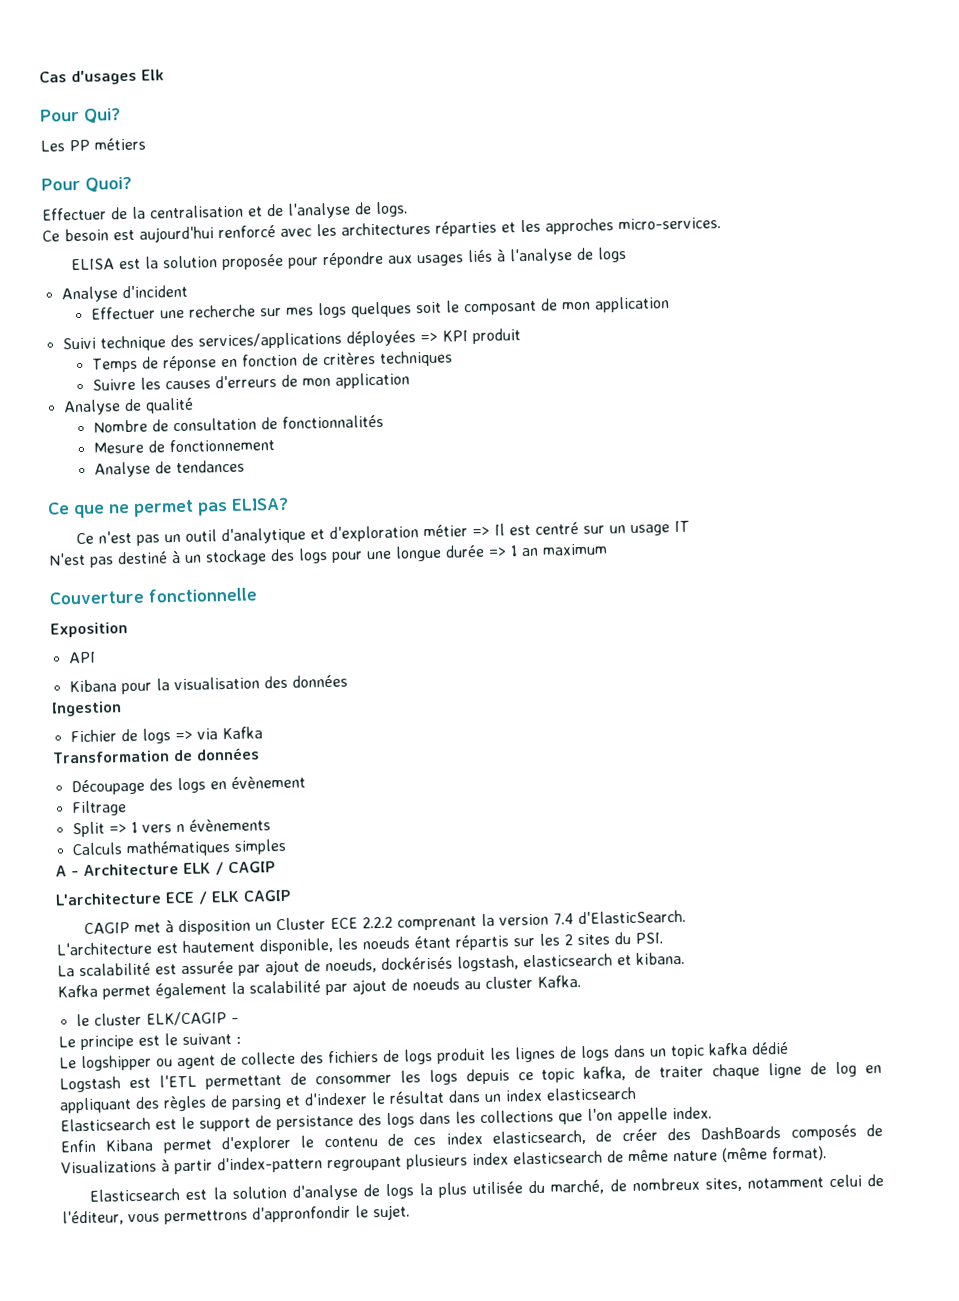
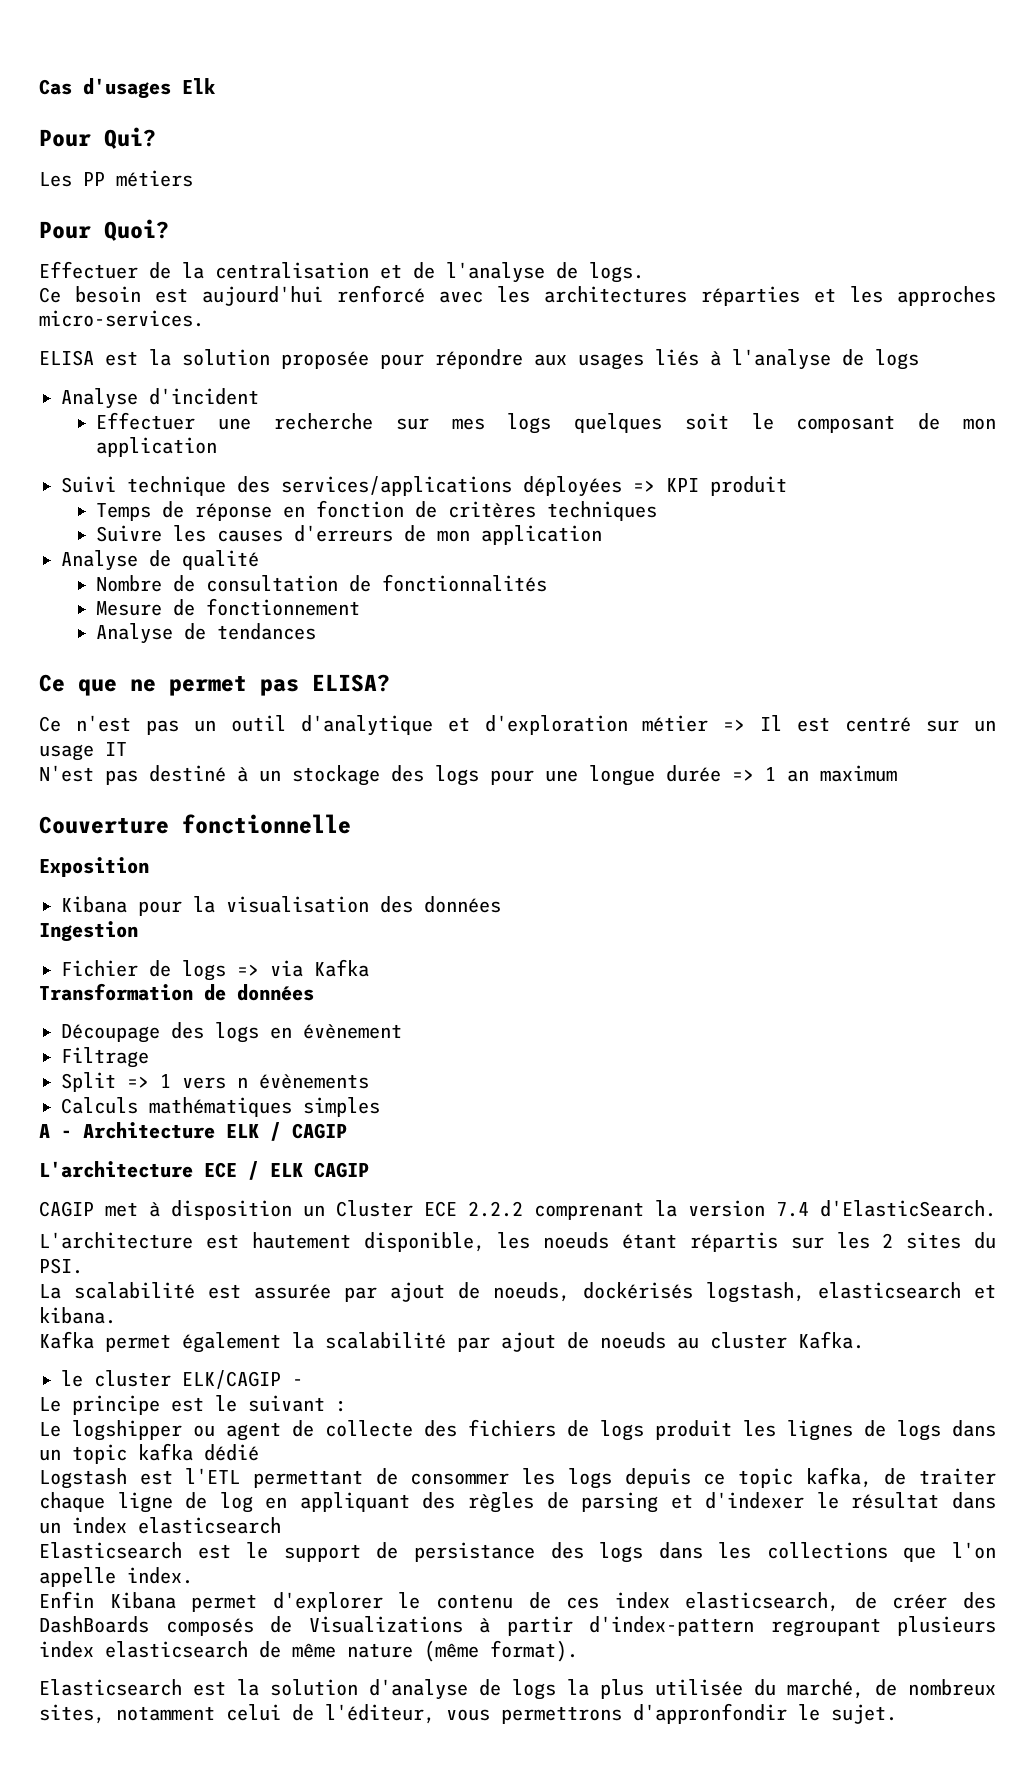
[67,651,96,664] // API -> (149, 867) none

